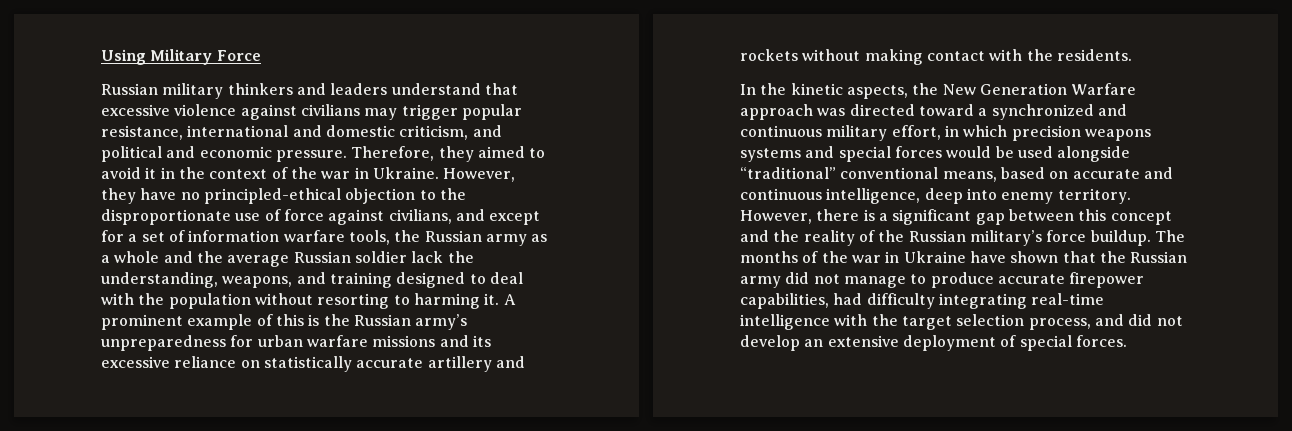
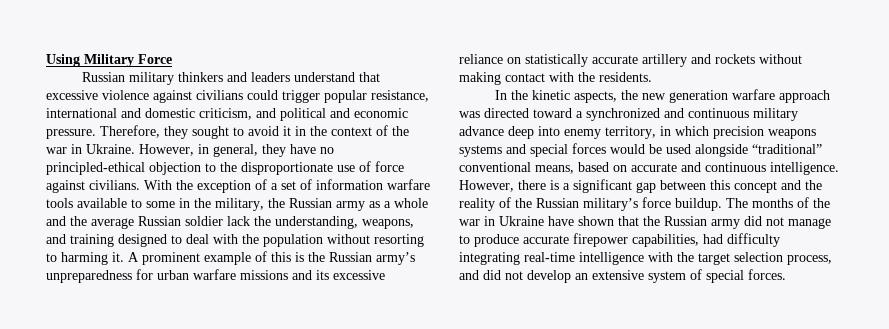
[364,108,398,120] may -> [247,90,278,100] could
[477,146,525,158] aimed -> [192,126,229,139] sought
(516, 175) none -> [198,144,258,157] in general,
[388,209,541,225] [101,230,124,242] civilians, and except for -> [89,179,267,193] civilians. With the exception of
[348,230,390,245] tools, -> [46,198,264,211] tools available to some in the military,
[942,83,1137,95] New Generation Warfare -> [641,89,775,103] new generation warfare
[891,125,941,140] effort, -> [459,126,656,139] advance deep into enemy territory,
[826,188,1131,204] intelligence, deep into enemy territory. -> [770,162,839,175] intelligence.
[902,335,996,351] deployment -> [648,271,686,283] system

